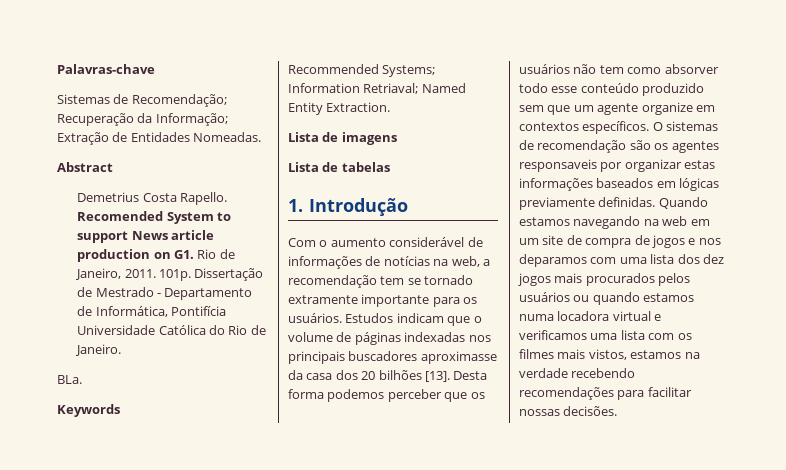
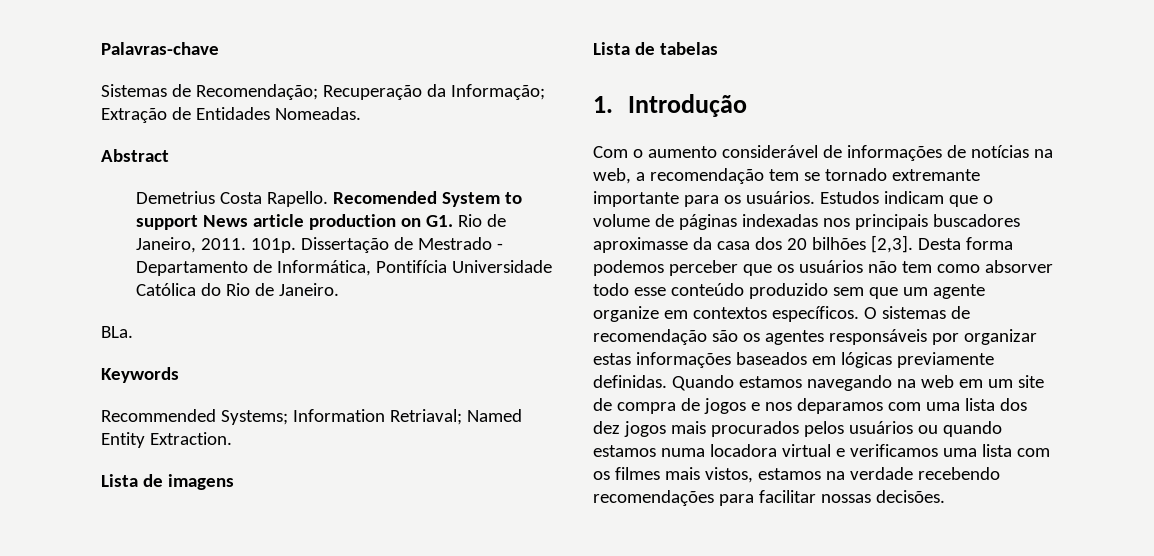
[288,295,358,304] extramente -> [891,169,980,181] extremante
[424,371,450,382] [13]. -> [870,235,913,253] [2,3].
[519,159,597,172] responsaveis -> [828,329,927,345] responsáveis

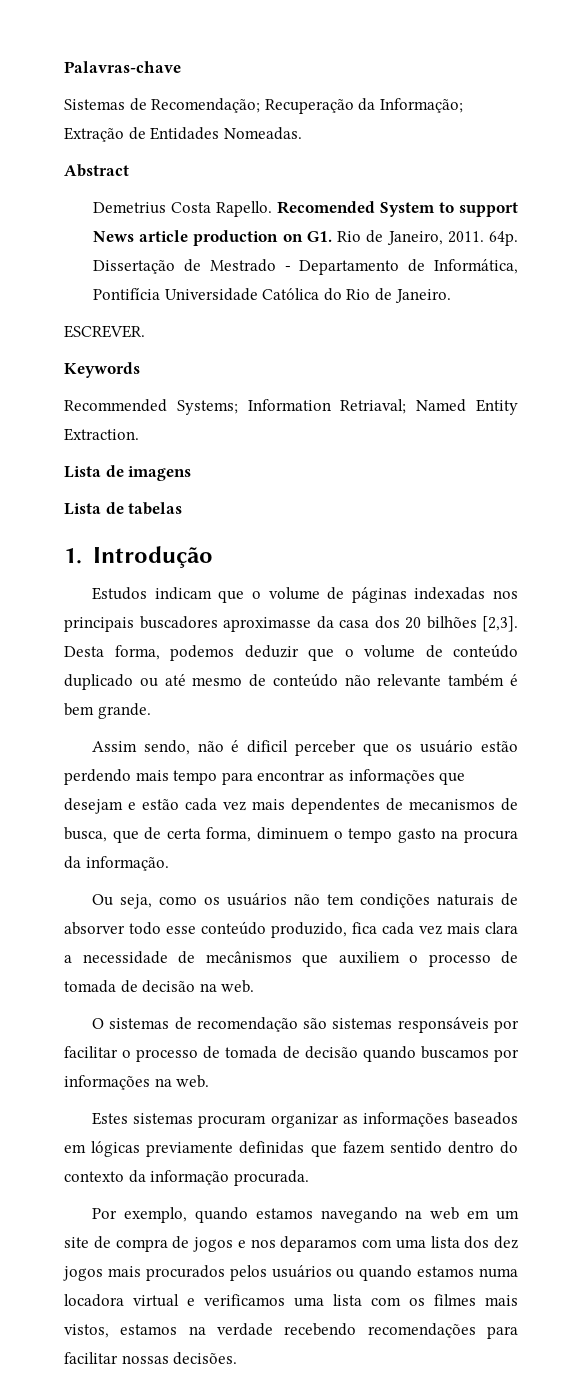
[251,238,297,253] 101p. -> [489,231,518,246] 64p.
[101,326,133,338] BLa. -> [64,325,145,338] ESCREVER.
[593,145,1053,161] [593,168,980,184] [593,191,815,207] Com o aumento considerável de informações de notícias na web, a recomendação tem se tornado extremante importante para os usuários. -> (214, 557) none
[965,237,1013,250] [593,260,1053,276] [593,283,985,299] [593,306,859,322] forma podemos perceber que os usuários não tem como absorver todo esse conteúdo produzido sem que um agente organize em contextos específicos. -> [114,644,518,661] [64,673,518,690] [64,703,151,719] [92,740,518,756] [64,769,466,785] [64,798,518,814] [64,827,519,843] [64,856,169,871] [92,893,518,909] [64,921,518,938] [64,951,518,967] [64,980,255,993] forma, podemos deduzir que o volume de conteúdo duplicado ou até mesmo de conteúdo não relevante também é bem grande. // Assim sendo, não é dificil perceber que os usuário estão perdendo mais tempo para encontrar as informações que desejam e estão cada vez mais dependentes de mecanismos de busca, que de certa forma, diminuem o tempo gasto na procura da informação. // Ou seja, como os usuários não tem condições naturais de absorver todo esse conteúdo produzido, fica cada vez mais clara a necessidade de mecânismos que auxiliem o processo de tomada de decisão na web. //
[742,329,1037,345] [593,353,631,365] os agentes responsáveis por organizar estas -> [332,1017,519,1033] [64,1046,519,1062] [64,1075,210,1090] [92,1112,358,1128] sistemas responsáveis por facilitar o processo de tomada de decisão quando buscamos por informações na web. // Estes sistemas procuram organizar as
[593,375,734,391] definidas. Quando -> [239,1141,518,1157] [64,1170,309,1186] [92,1207,248,1223] definidas que fazem sentido dentro do contexto da informação procurada. // Por exemplo, quando

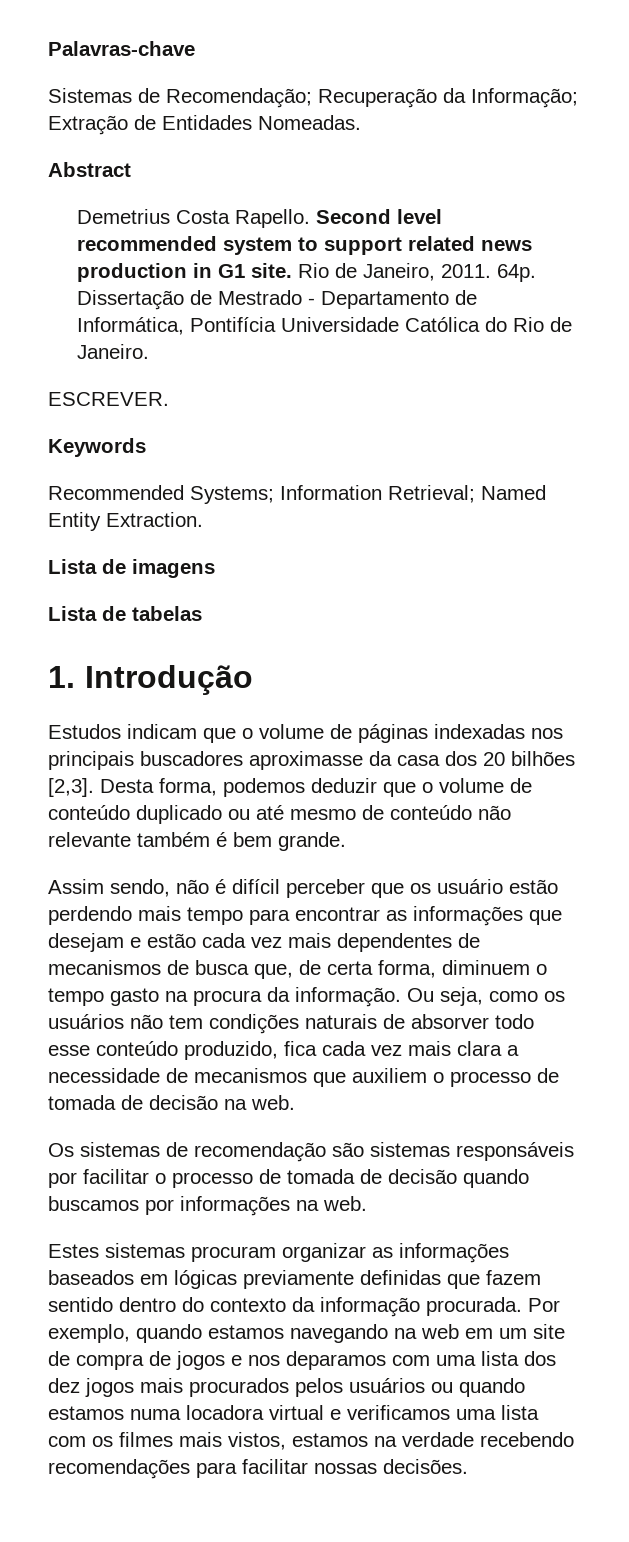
[277,201,518,217] [93,230,332,246] Recomended System to support News article production on G1. -> [315,209,442,224] [76,236,532,255] [76,263,292,282] Second level recommended system to support related news production in G1 site.
[340,399,407,414] Retriaval; -> [388,485,475,503] Retrieval;
[247,740,289,753] dificil -> [232,879,280,894] difícil
[64,827,139,843] busca, que -> [195,960,293,979] busca que,
(169, 863) // -> (401, 997) none
[205,951,292,963] mecânismos -> [194,1068,307,1083] mecanismos
[92,1018,105,1029] O -> [48,1143,74,1157] Os
(309, 1178) // -> (522, 1306) none

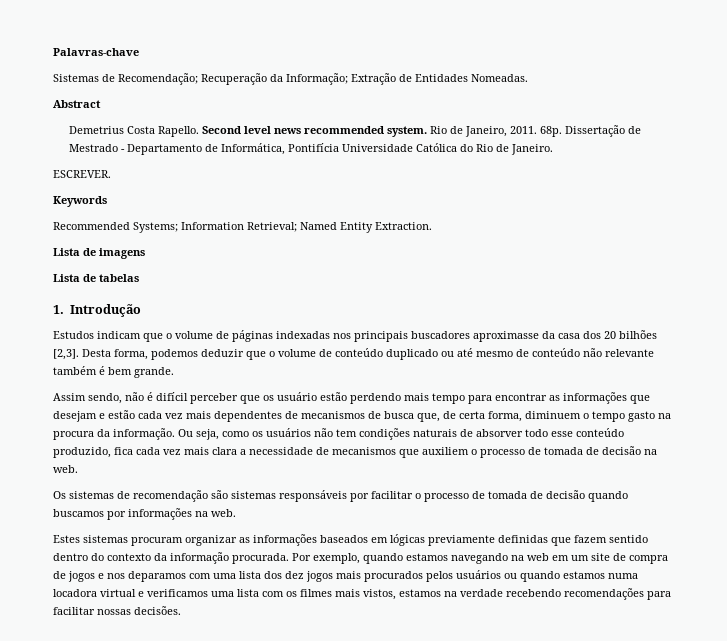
[76,236,532,255] [76,263,292,282] recommended system to support related news production in G1 site. -> [273,126,427,137] news recommended system.
[496,264,536,282] 64p. -> [539,126,562,137] 68p.

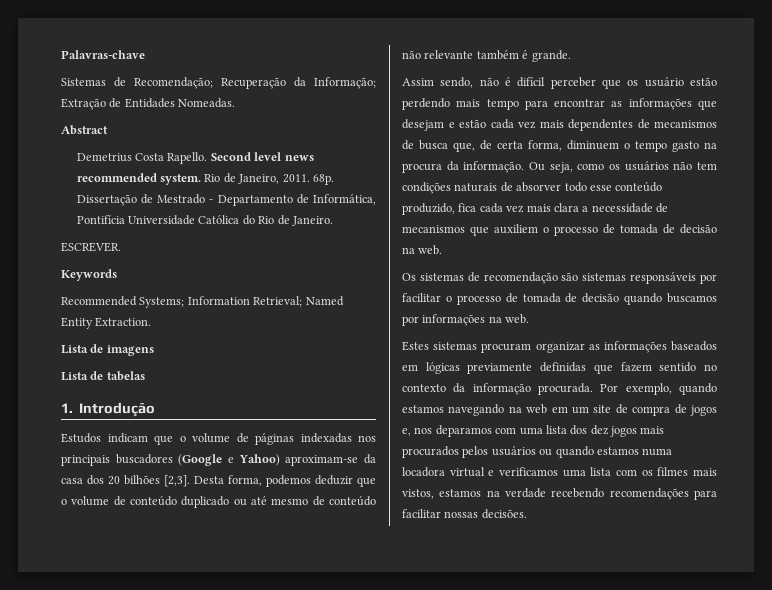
[473,331,539,342] aproximasse -> [178,454,359,466] (Google e Yahoo) aproximam-se
[108,367,132,375] bem -> (529, 54) none
[53,553,104,561] dentro do -> [704,364,717,371] no
[98,573,104,579] e -> [402,428,411,436] e,

